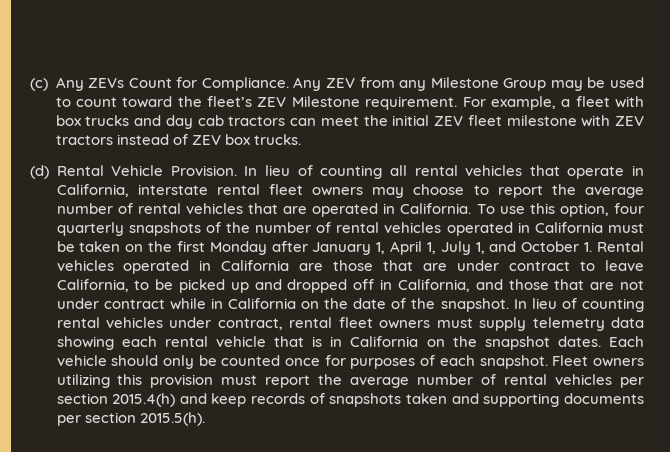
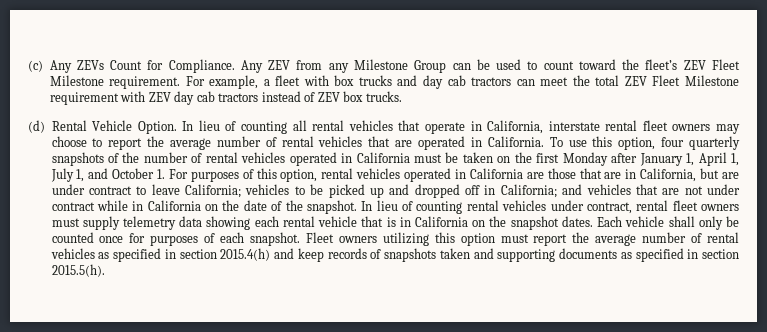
[550,80,583,91] may -> [452,63,471,70] can
(287, 102) none -> [711,59,740,70] Fleet
[392,115,644,127] initial ZEV fleet milestone with ZEV -> [595,75,739,86] [49,91,215,105] total ZEV Fleet Milestone requirement with ZEV day cab
[170,165,237,176] Provision. -> [137,121,177,134] Option.
[597,241,644,252] Rental -> [168,168,354,182] For purposes of this option, rental
(448, 267) none -> [625,168,739,182] in California, but are
[56,279,129,292] California, -> [185,184,290,198] California; vehicles
[397,279,549,292] California, and those -> [500,184,631,198] California; and vehicles
[111,355,159,366] should -> [668,216,695,227] shall
[150,374,214,388] provision -> [460,233,495,246] option
[620,377,644,388] per -> [98,248,176,262] as specified in
[56,415,81,426] per -> [620,248,699,262] as specified in

